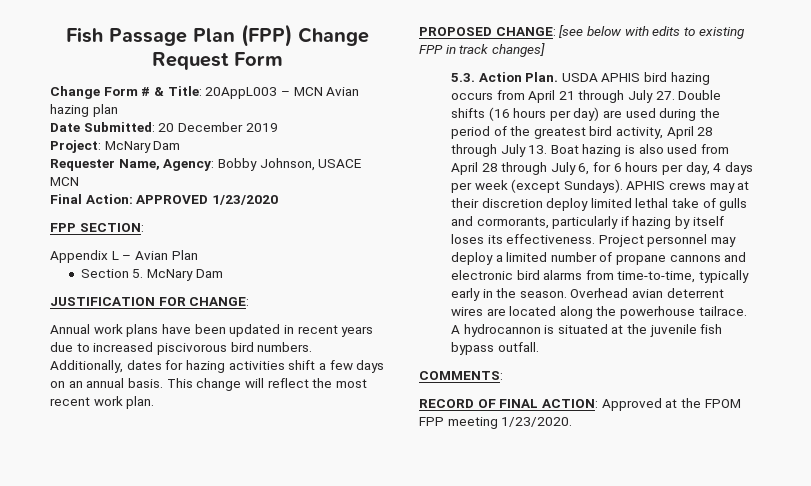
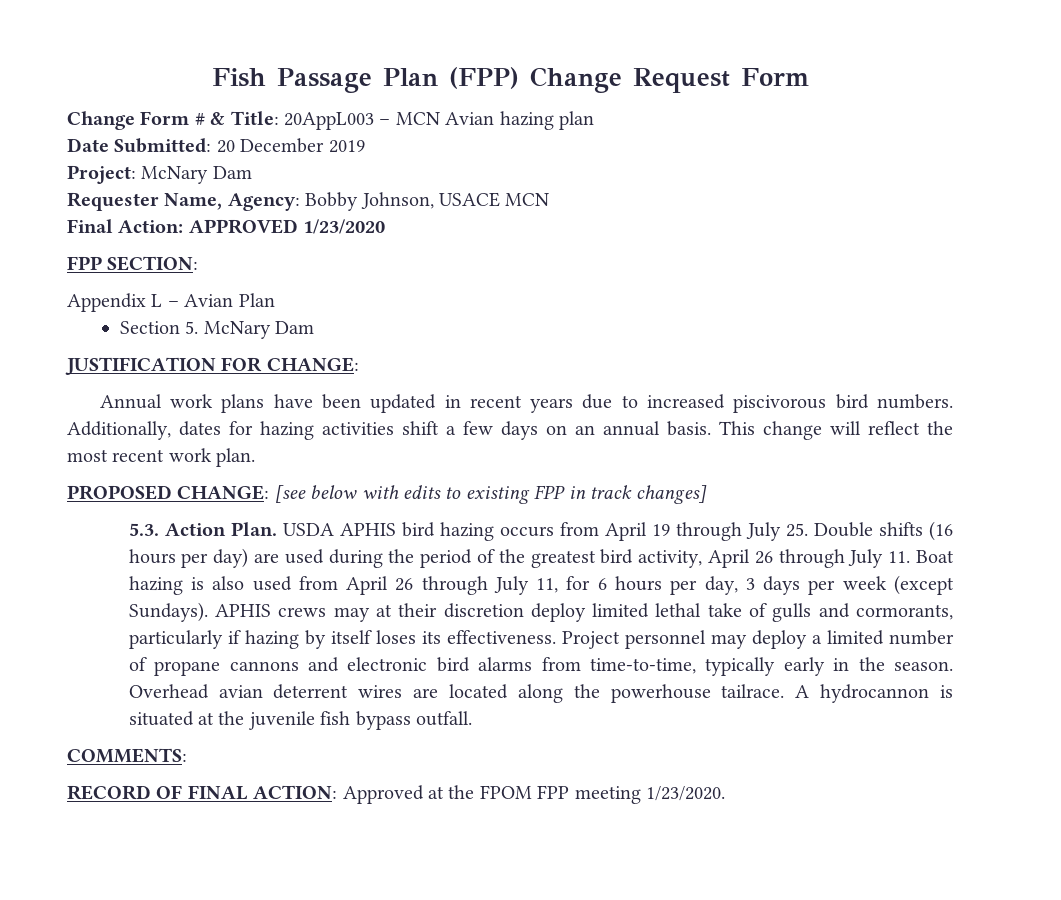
[558,90,675,103] 21 through July 27. -> [651,522,808,541] 19 through July 25.
[697,127,714,136] [450,144,548,157] 28 through July 13. -> [754,549,911,568] 26 through July 11.
[481,162,590,175] 28 through July 6, -> [395,576,559,595] 26 through July 11,
[713,163,722,172] 4 -> [745,578,755,590] 3

